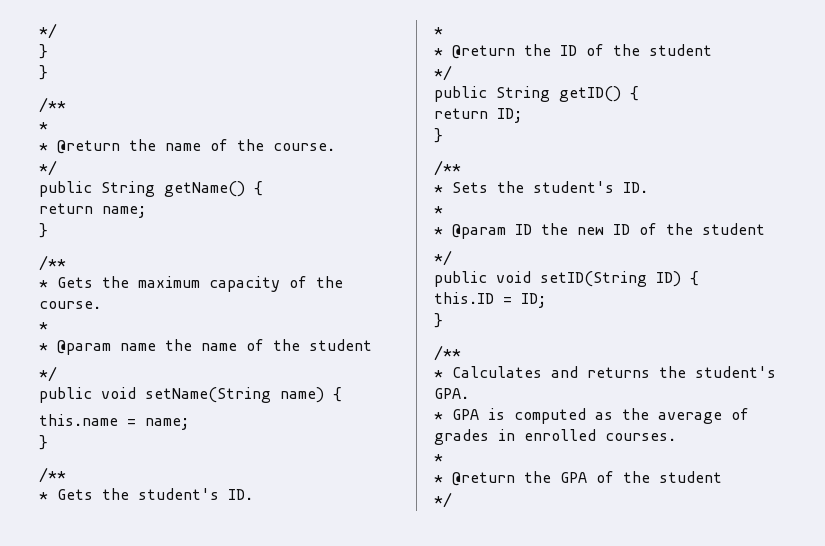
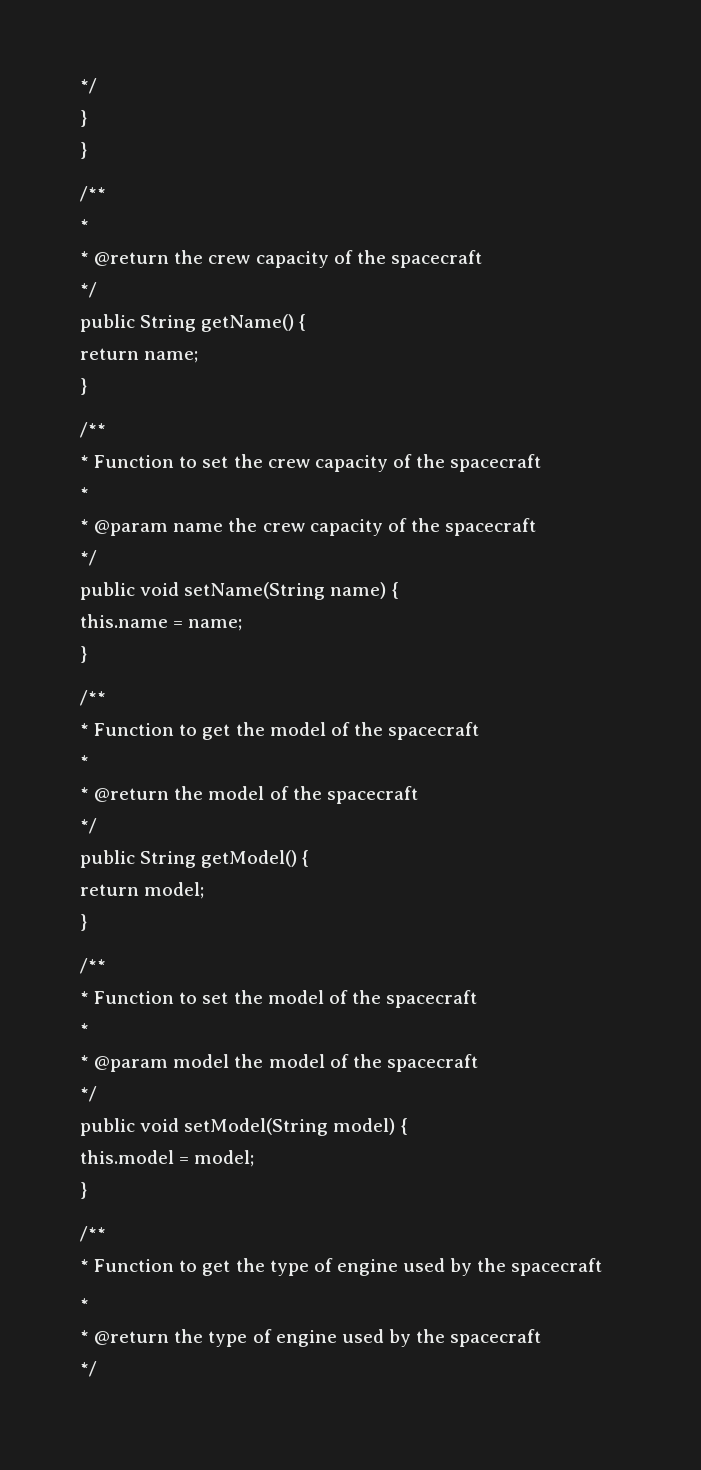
[165,139,335,151] name of the course. -> [208,250,482,268] crew capacity of the spacecraft
[57,276,343,292] [39,301,101,309] Gets the maximum capacity of the course. -> [94,454,542,472] Function to set the crew capacity of the spacecraft
[201,339,372,351] name of the student -> [262,518,537,536] crew capacity of the spacecraft
[57,488,253,500] [434,27,443,35] [434,44,712,59] [434,65,452,81] [434,86,639,102] [434,108,522,123] [434,128,443,143] [434,160,461,176] [434,181,648,193] [434,206,443,214] [434,223,765,239] [434,250,452,266] [434,271,699,287] [434,292,546,308] [434,313,443,328] [434,345,461,361] [434,366,776,378] [434,388,469,399] [434,408,749,424] [434,429,676,445] [434,454,443,462] [434,471,722,486] Gets the student's ID. // * // * @return the ID of the student // */ // public String getID() { // return ID; // } // /** // * Sets the student's ID. // * // * @param ID the new ID of the student // */ // public void setID(String ID) { // this.ID = ID; // } // /** // * Calculates and returns the student's GPA. // * GPA is computed as the average of grades in enrolled courses. // * // * @return the GPA of the student -> [94,722,480,740] [80,755,89,768] [80,786,418,804] [80,818,97,834] [80,850,310,868] [80,882,205,899] [80,914,87,931] [80,958,106,974] [80,990,478,1008] [80,1023,89,1036] [80,1054,478,1072] [80,1086,97,1102] [80,1118,408,1136] [80,1150,255,1167] [80,1182,87,1199] [80,1226,106,1242] [80,1258,603,1276] [80,1298,89,1311] [80,1329,542,1347] Function to get the model of the spacecraft // * // * @return the model of the spacecraft // */ // public String getModel() { // return model; // } // /** // * Function to set the model of the spacecraft // * // * @param model the model of the spacecraft // */ // public void setModel(String model) { // this.model = model; // } // /** // * Function to get the type of engine used by the spacecraft // * // * @return the type of engine used by the spacecraft

